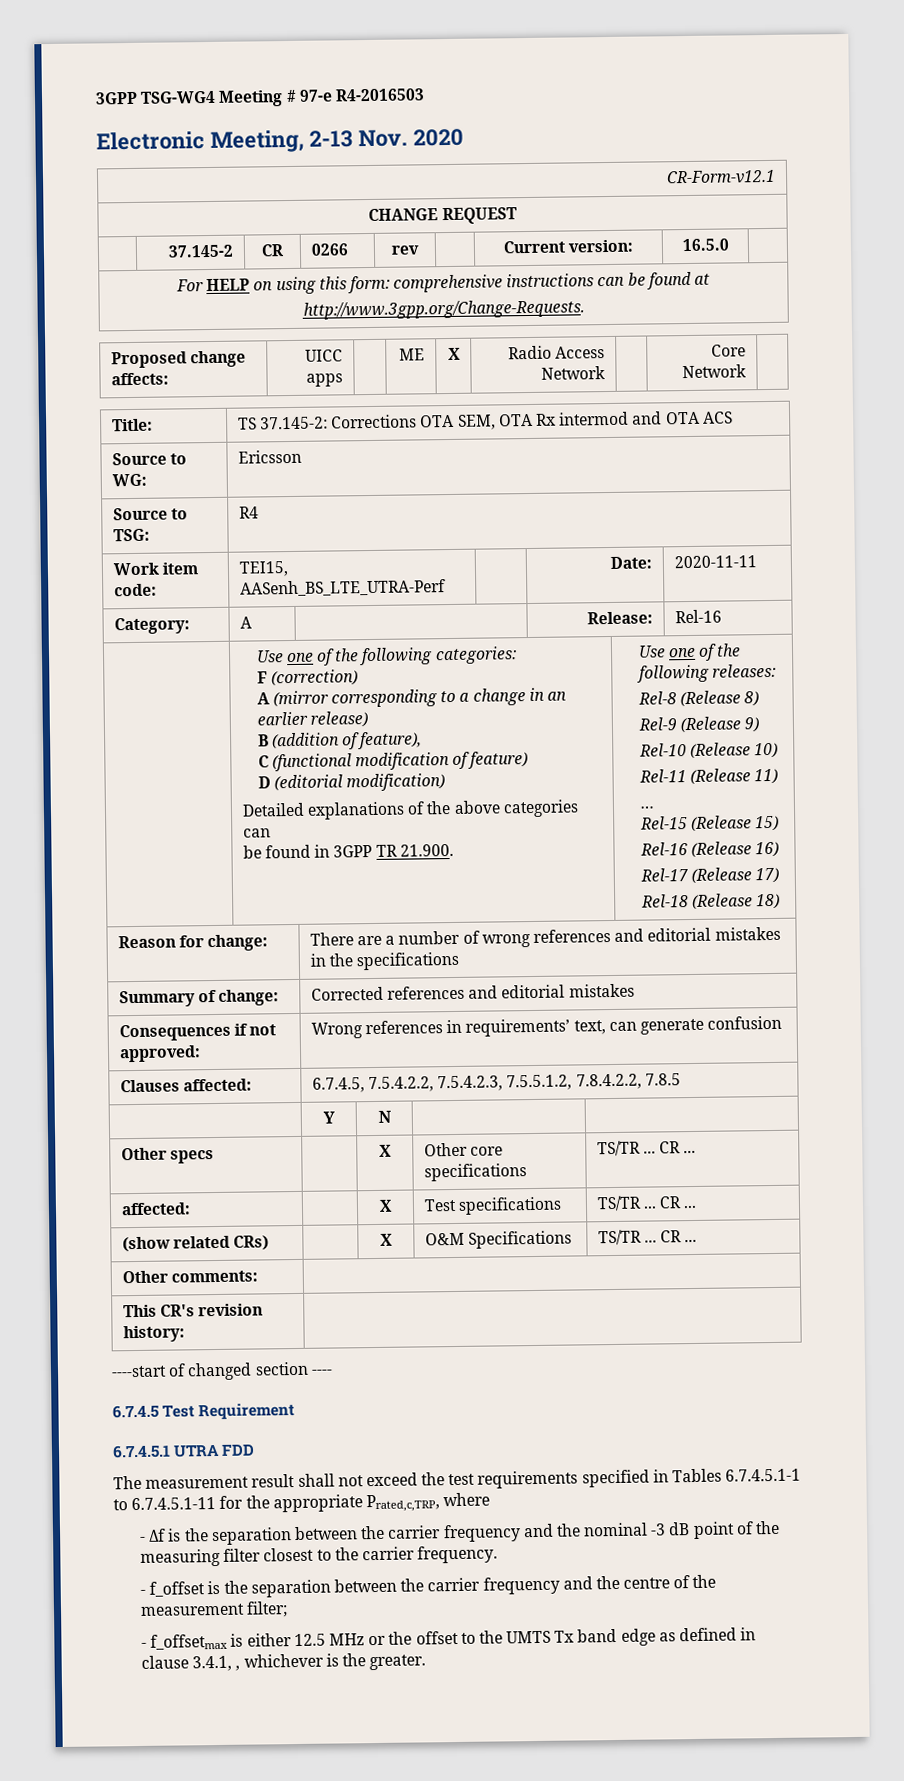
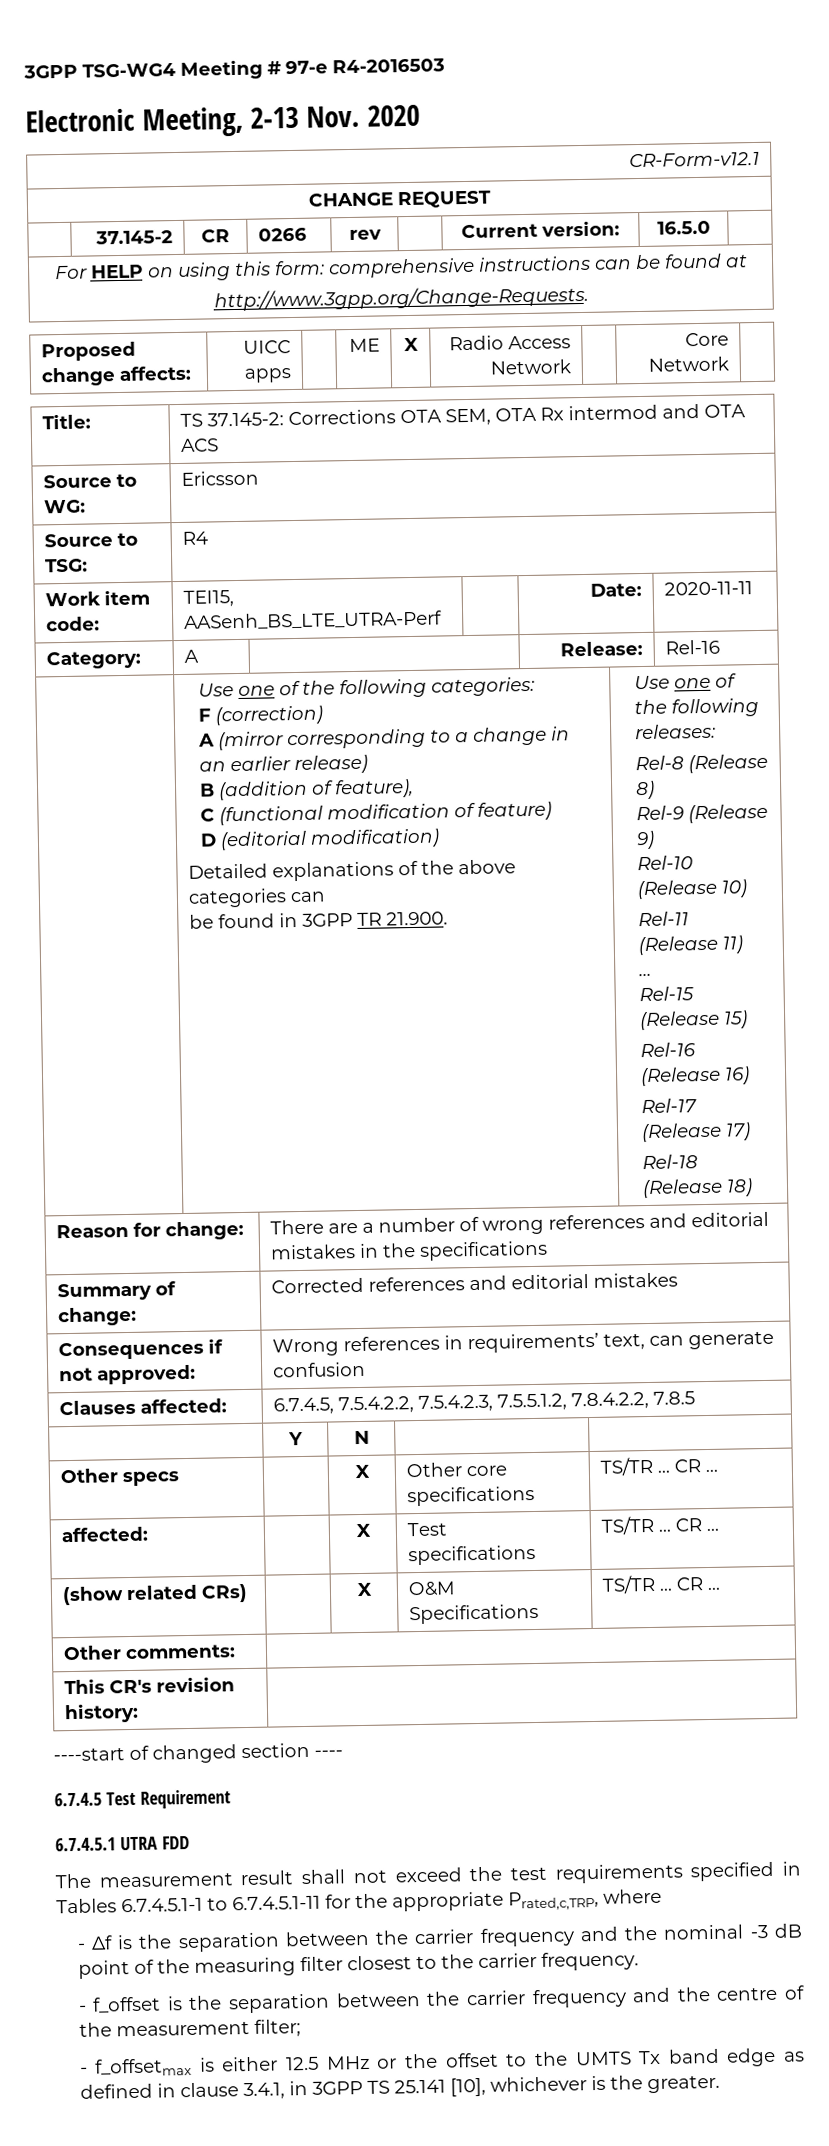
[235,1665,241,1671] , -> [288,2077,486,2097] in 3GPP TS 25.141 [10],

